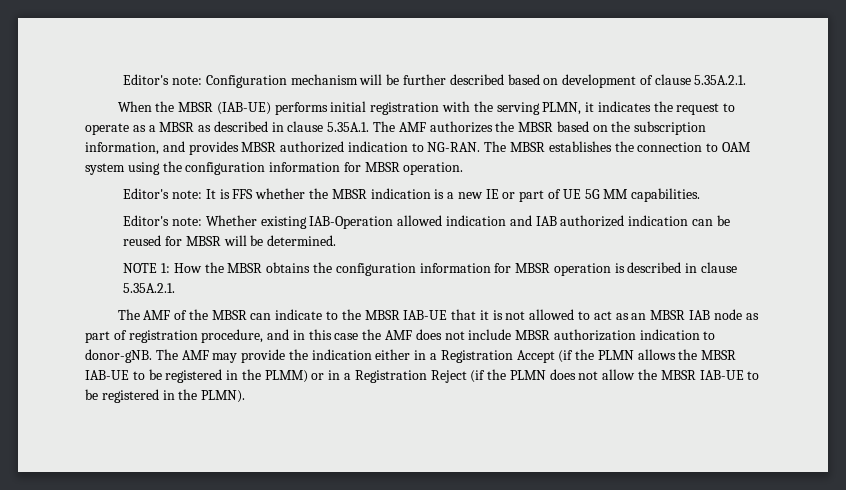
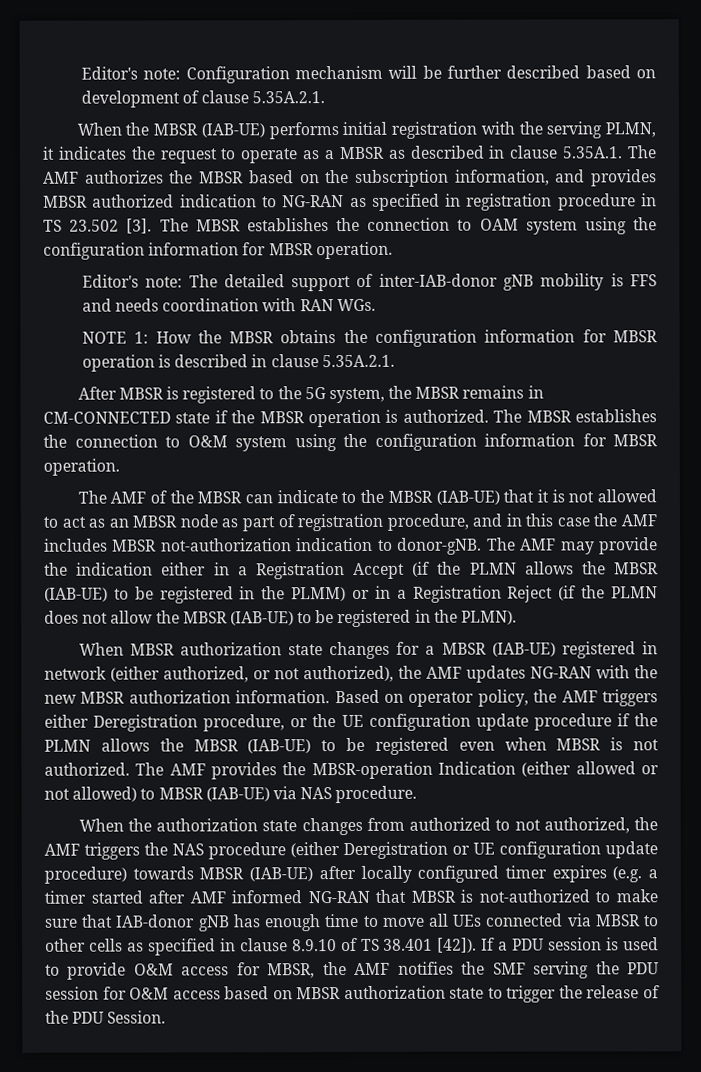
[427,142,481,152] NG-RAN. -> [282,193,657,211] [43,218,153,234] NG-RAN as specified in registration procedure in TS 23.502 [3].
[205,188,701,202] [123,215,730,229] [123,235,337,246] It is FFS whether the MBSR indication is a new IE or part of UE 5G MM capabilities. // Editor's note: Whether existing IAB-Operation allowed indication and IAB authorized indication can be reused for MBSR will be determined. -> [188,273,657,292] [81,298,376,312] The detailed support of inter-IAB-donor gNB mobility is FFS and needs coordination with RAN WGs.
(176, 288) none -> [77,385,544,404] [43,409,657,428] [43,433,658,452] [43,458,120,476] // After MBSR is registered to the 5G system, the MBSR remains in CM-CONNECTED state if the MBSR operation is authorized. The MBSR establishes the connection to O&M system using the configuration information for MBSR operation.
[403,310,448,320] IAB-UE -> [435,490,500,505] (IAB-UE)
[688,310,710,320] IAB -> (178, 521) none
[415,329,636,341] does not include MBSR authorization -> [44,538,292,552] includes MBSR not-authorization
[85,370,129,380] IAB-UE -> [44,587,108,602] (IAB-UE)
[699,370,744,380] IAB-UE -> [229,611,294,626] (IAB-UE)
(246, 396) none -> [78,641,658,660] [44,665,658,683] [44,689,658,707] [44,713,659,732] [44,737,659,755] [44,761,659,780] [44,785,418,804] [78,817,659,836] [44,841,658,860] [44,865,658,884] [44,889,658,904] [45,913,659,932] [45,937,659,956] [45,961,659,980] [45,985,661,1003] [45,1010,167,1024] // When MBSR authorization state changes for a MBSR (IAB-UE) registered in network (either authorized, or not authorized), the AMF updates NG-RAN with the new MBSR authorization information. Based on operator policy, the AMF triggers either Deregistration procedure, or the UE configuration update procedure if the PLMN allows the MBSR (IAB-UE) to be registered even when MBSR is not authorized. The AMF provides the MBSR-operation Indication (either allowed or not allowed) to MBSR (IAB-UE) via NAS procedure. // When the authorization state changes from authorized to not authorized, the AMF triggers the NAS procedure (either Deregistration or UE configuration update procedure) towards MBSR (IAB-UE) after locally configured timer expires (e.g. a timer started after AMF informed NG-RAN that MBSR is not-authorized to make sure that IAB-donor gNB has enough time to move all UEs connected via MBSR to other cells as specified in clause 8.9.10 of TS 38.401 [42]). If a PDU session is used to provide O&M access for MBSR, the AMF notifies the SMF serving the PDU session for O&M access based on MBSR authorization state to trigger the release of the PDU Session.

